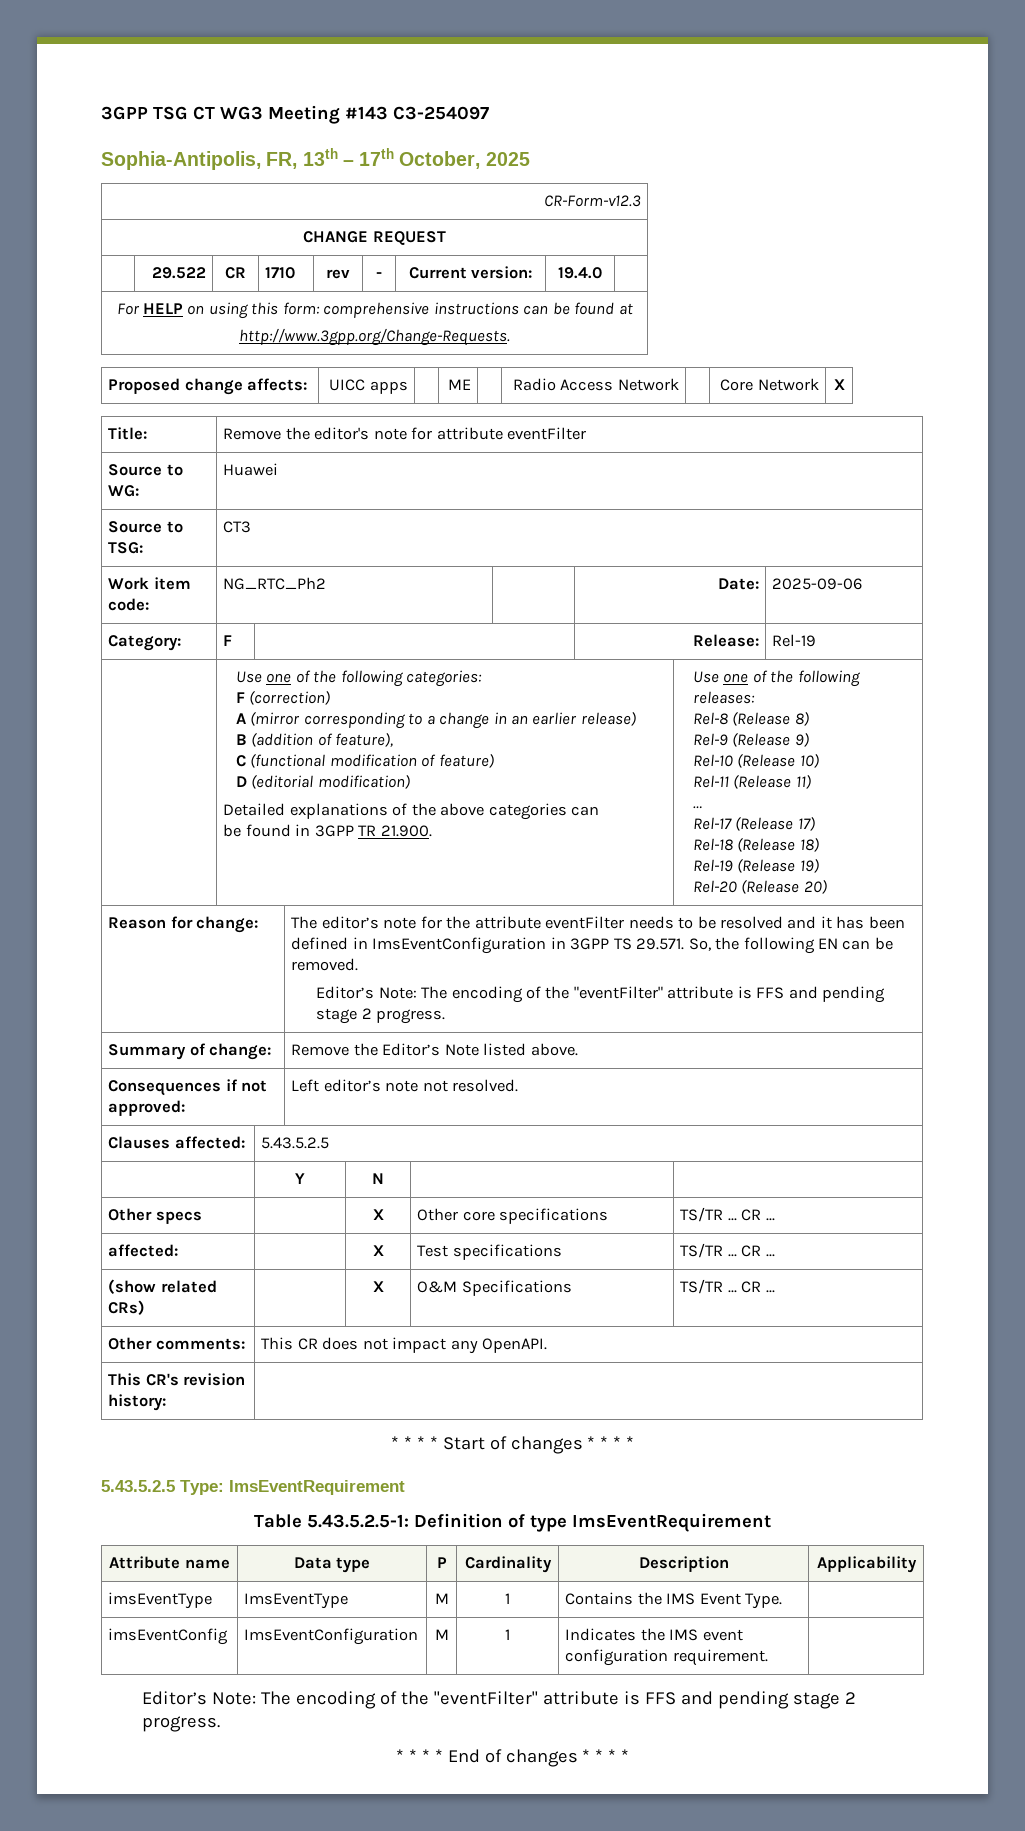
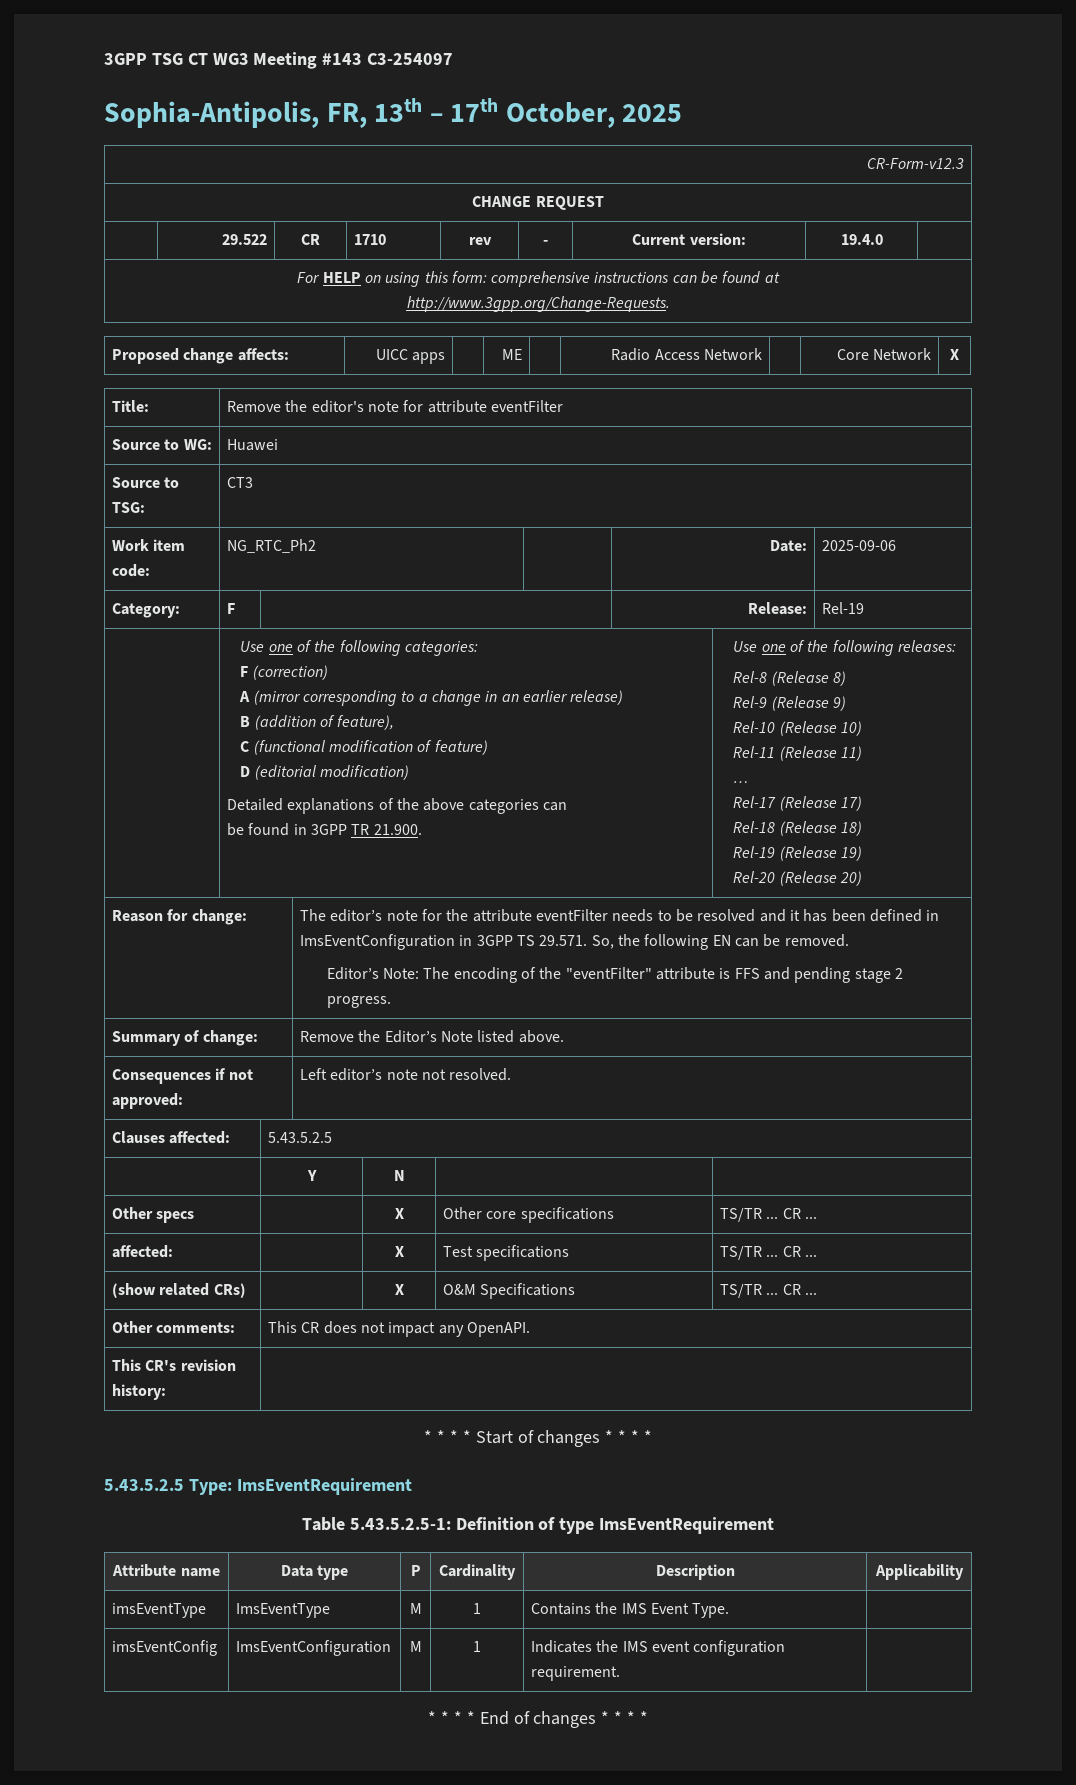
[142,1691,857,1709] [142,1716,221,1732] // Editor’s Note: The encoding of the "eventFilter" attribute is FFS and pending stage 2 progress. -> (621, 1673) none

